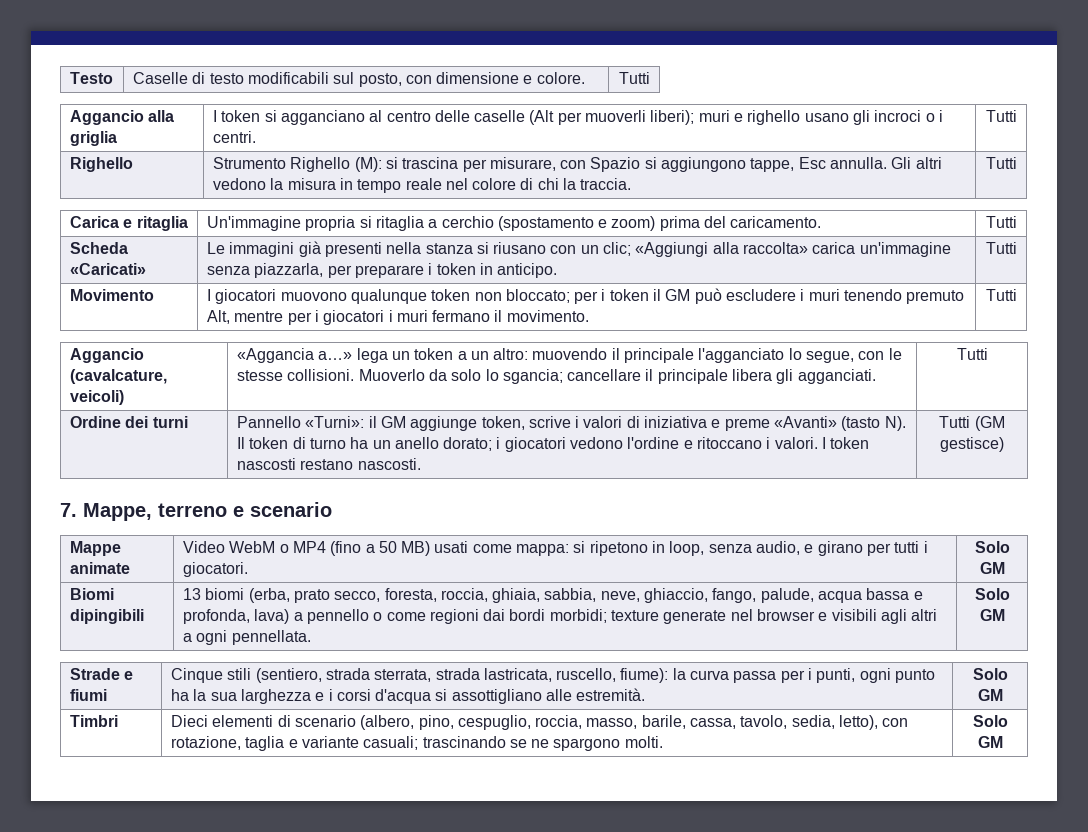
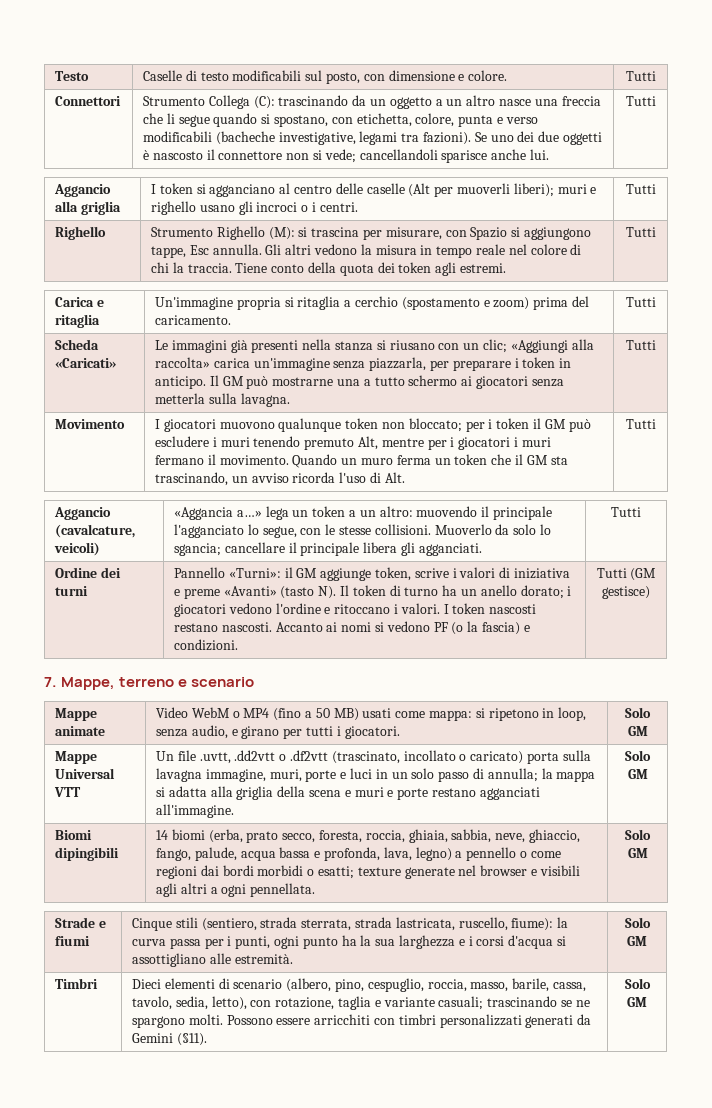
(650, 78) none -> [55,96,122,106] [143,95,601,109] [143,113,538,127] [143,131,602,145] [143,149,549,163] [625,96,656,106] // Connettori | Strumento Collega (C): trascinando da un oggetto a un altro nasce una freccia che li segue quando si spostano, con etichetta, colore, punta e verso modificabili (bacheche investigative, legami tra fazioni). Se uno dei due oggetti è nascosto il connettore non si vede; cancellandoli sparisce anche lui. | Tutti
(632, 184) none -> [235,262,506,276] Tiene conto della quota dei token agli estremi.
(558, 270) none -> [209,375,564,389] [155,393,290,407] Il GM può mostrarne una a tutto schermo ai giocatori senza metterla sulla lavagna.
(589, 316) none -> [292,454,568,468] [155,472,405,486] Quando un muro ferma un token che il GM sta trascinando, un avviso ricorda l'uso di Alt.
(421, 464) none -> [275,621,530,635] [174,639,239,651] Accanto ai nomi si vedono PF (o la fascia) e condizioni.
(1005, 568) none -> [55,751,98,764] [55,768,116,779] [54,787,82,797] [156,750,591,764] [156,768,596,782] [156,786,540,800] [156,804,235,818] [625,750,651,761] [627,769,648,779] // Mappe Universal VTT | Un file .uvtt, .dd2vtt o .df2vtt (trascinato, incollato o caricato) porta sulla lavagna immagine, muri, porte e luci in un solo passo di annulla; la mappa si adatta alla griglia della scena e muri e porte restano agganciati all'immagine. | Solo GM
[182,588,201,600] 13 -> [156,830,169,840] 14
[254,609,290,624] lava) -> [383,847,452,861] lava, legno)
[549,609,607,623] morbidi; -> [257,865,355,879] morbidi o esatti;
(663, 742) none -> [226,1014,592,1028] [132,1033,207,1046] Possono essere arricchiti con timbri personalizzati generati da Gemini (§11).

